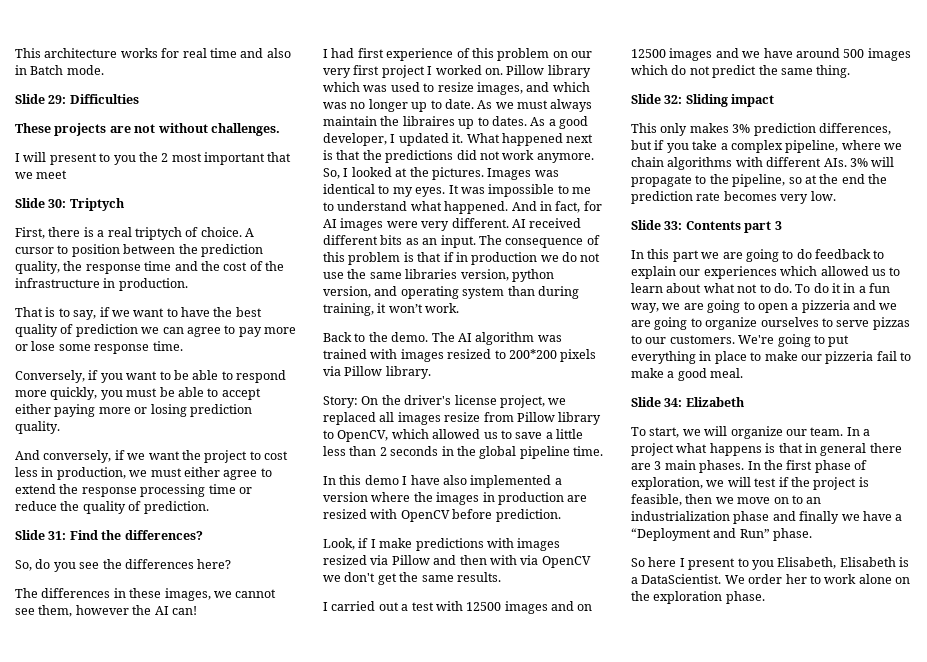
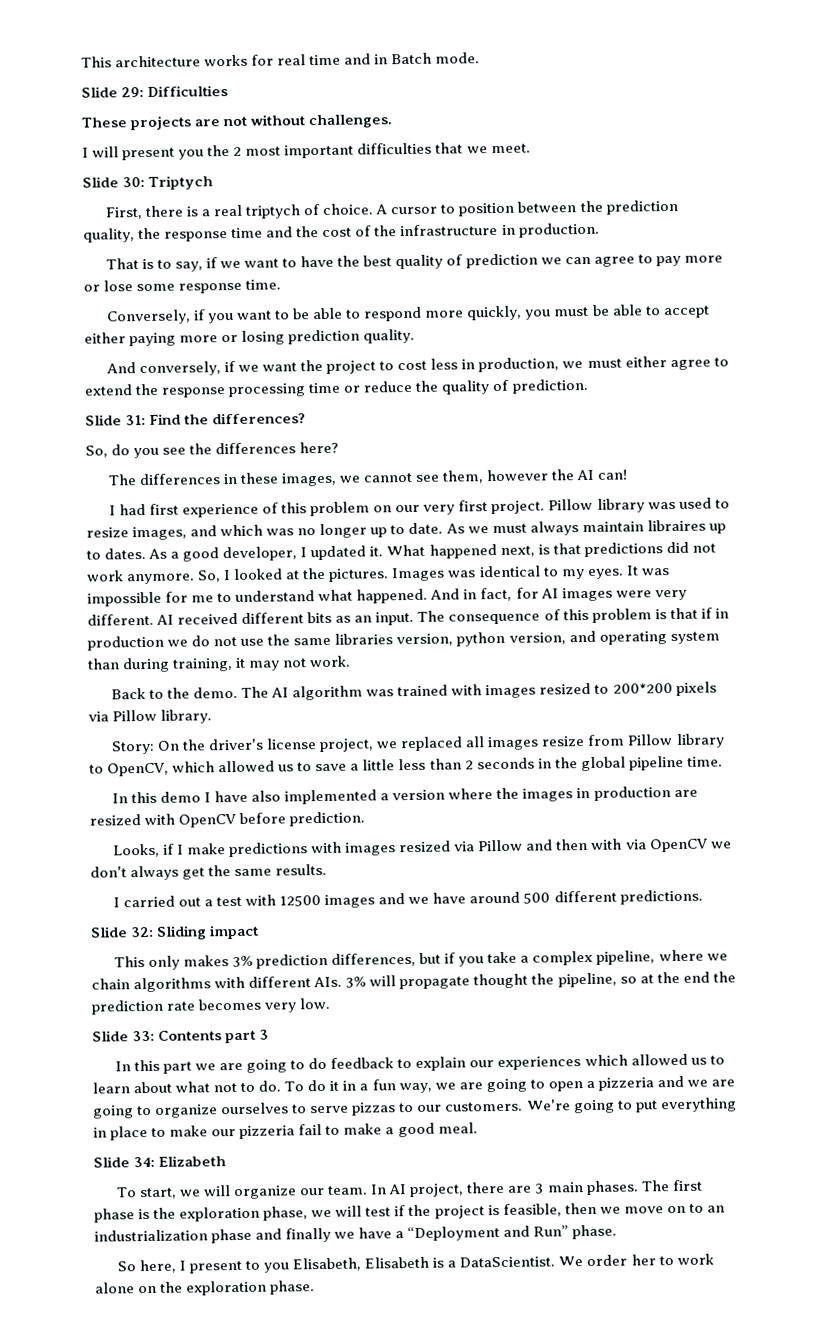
[266,48,291,58] also -> (372, 59) none
[99,153,111,162] to -> (176, 154) none
(265, 158) none -> [357,142,433,155] difficulties
[36,170,68,179] meet -> [490,143,531,154] meet.
[381,65,591,78] [323,82,360,92] project I worked on. Pillow library which -> [491,498,645,515] project. Pillow library
[380,116,400,126] the -> (644, 527) none
[566,134,594,143] [323,150,382,160] next is that the -> [499,543,581,557] next, is that
[557,185,569,194] to -> [165,591,189,603] for
[388,304,423,313] won’t -> [248,658,308,671] may not
[323,538,355,550] Look, -> [112,843,160,858] Looks,
(376, 577) none -> [130,865,180,881] always
[577,604,593,611] [631,48,911,61] [631,65,851,78] on 12500 images and we have around 500 images which do not predict the same thing. -> [408,889,703,905] we have around 500 different predictions.
[695,175,707,184] to -> [473,973,529,989] thought
[863,429,870,436] [631,443,867,456] a project what happens is that in general -> [388,1183,465,1198] AI project,
[747,460,867,473] [631,477,703,490] In the first phase of exploration, -> [640,1179,703,1192] [94,1206,309,1223] The first phase is the exploration phase,
[648,557,677,567] here -> [138,1259,176,1274] here,

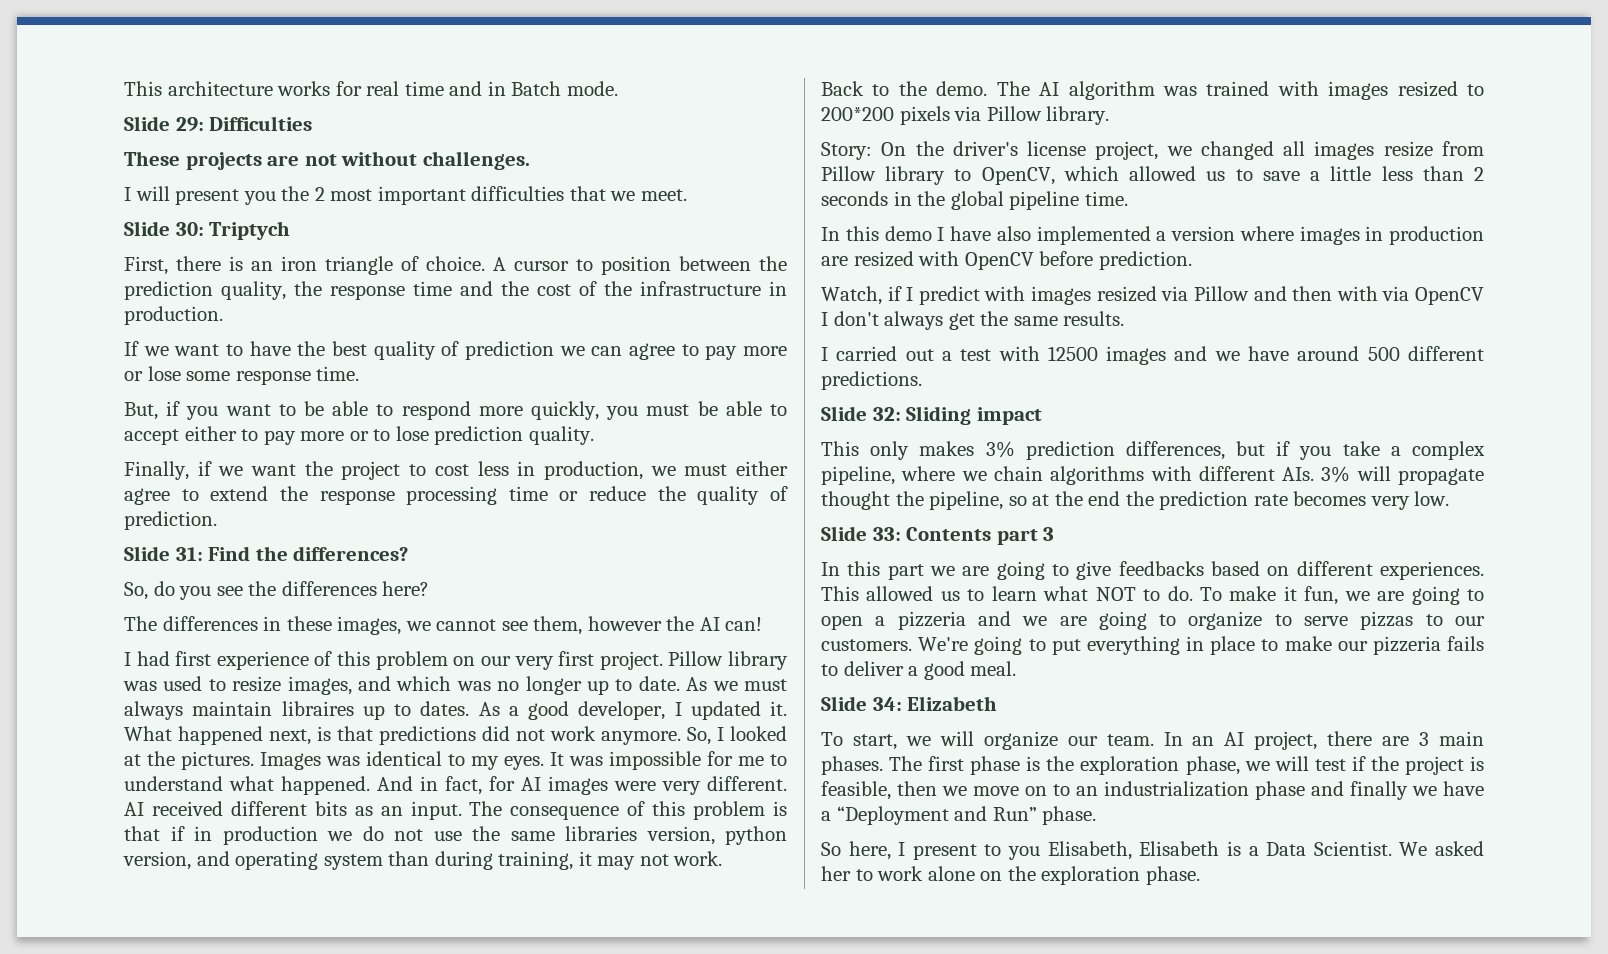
[201,204,301,219] a real triptych -> [251,256,393,275] an iron triangle
[105,257,219,272] That is to say, if -> [124,341,139,356] If
[106,309,191,325] Conversely, -> [124,402,158,420] But,
[129,330,286,347] paying more or losing -> [241,426,429,445] to pay more or to lose
[105,361,221,377] And conversely, -> [124,461,189,480] Finally,
[400,736,464,752] replaced -> [1200,141,1274,160] changed
[496,787,520,800] the -> (1294, 233) none
[112,843,160,858] Looks, -> [821,286,882,305] Watch,
[187,842,309,858] make predictions -> [918,286,980,305] predict
[710,841,732,849] we -> [821,312,828,326] I
[308,1053,725,1071] [92,1079,432,1094] do feedback to explain our experiences which allowed us to learn about what not to do. To do it in a fun way, -> [1076,561,1484,580] [821,586,1339,605] give feedbacks based on different experiences. This allowed us to learn what NOT to do. To make it fun,
[221,1102,290,1115] ourselves -> (1263, 620) none
[298,1123,383,1136] fail to make -> [1447,636,1484,651] [821,661,904,676] fails to deliver
(388, 1189) none -> [1192,736,1215,746] an
[459,1254,628,1268] DataScientist. We order -> [1266,841,1485,856] Data Scientist. We asked

